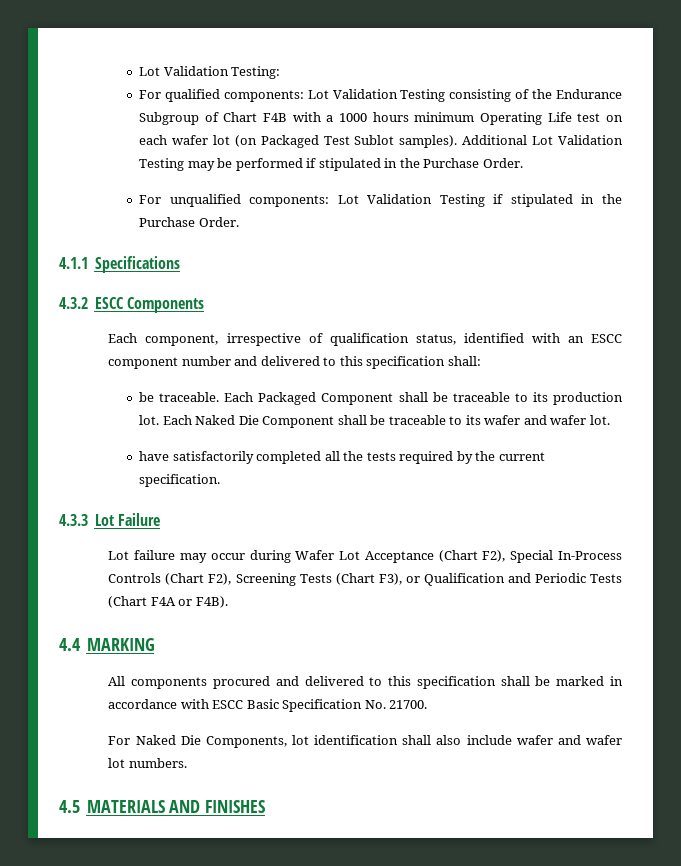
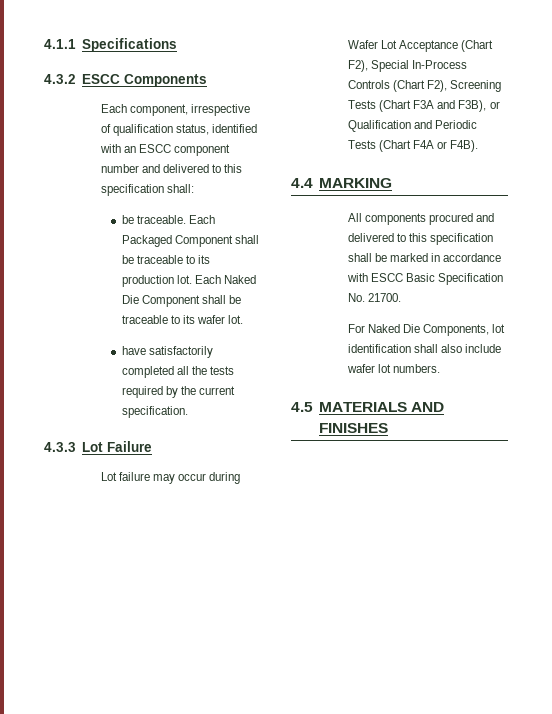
[139,66,281,79] [139,89,622,102] [139,112,624,125] [139,135,623,148] [139,158,523,171] [139,194,622,207] [139,217,239,227] Lot Validation Testing: // For qualified components: Lot Validation Testing consisting of the Endurance Subgroup of Chart F4B with a 1000 hours minimum Operating Life test on each wafer lot (on Packaged Test Sublot samples). Additional Lot Validation Testing may be performed if stipulated in the Purchase Order. // For unqualified components: Lot Validation Testing if stipulated in the Purchase Order. // -> (44, 44) none
[523,415,587,425] and wafer -> (226, 319) none
[378,573,402,585] F3), -> [413,100,487,112] F3A and F3B),
[557,735,622,745] and wafer -> (375, 368) none

